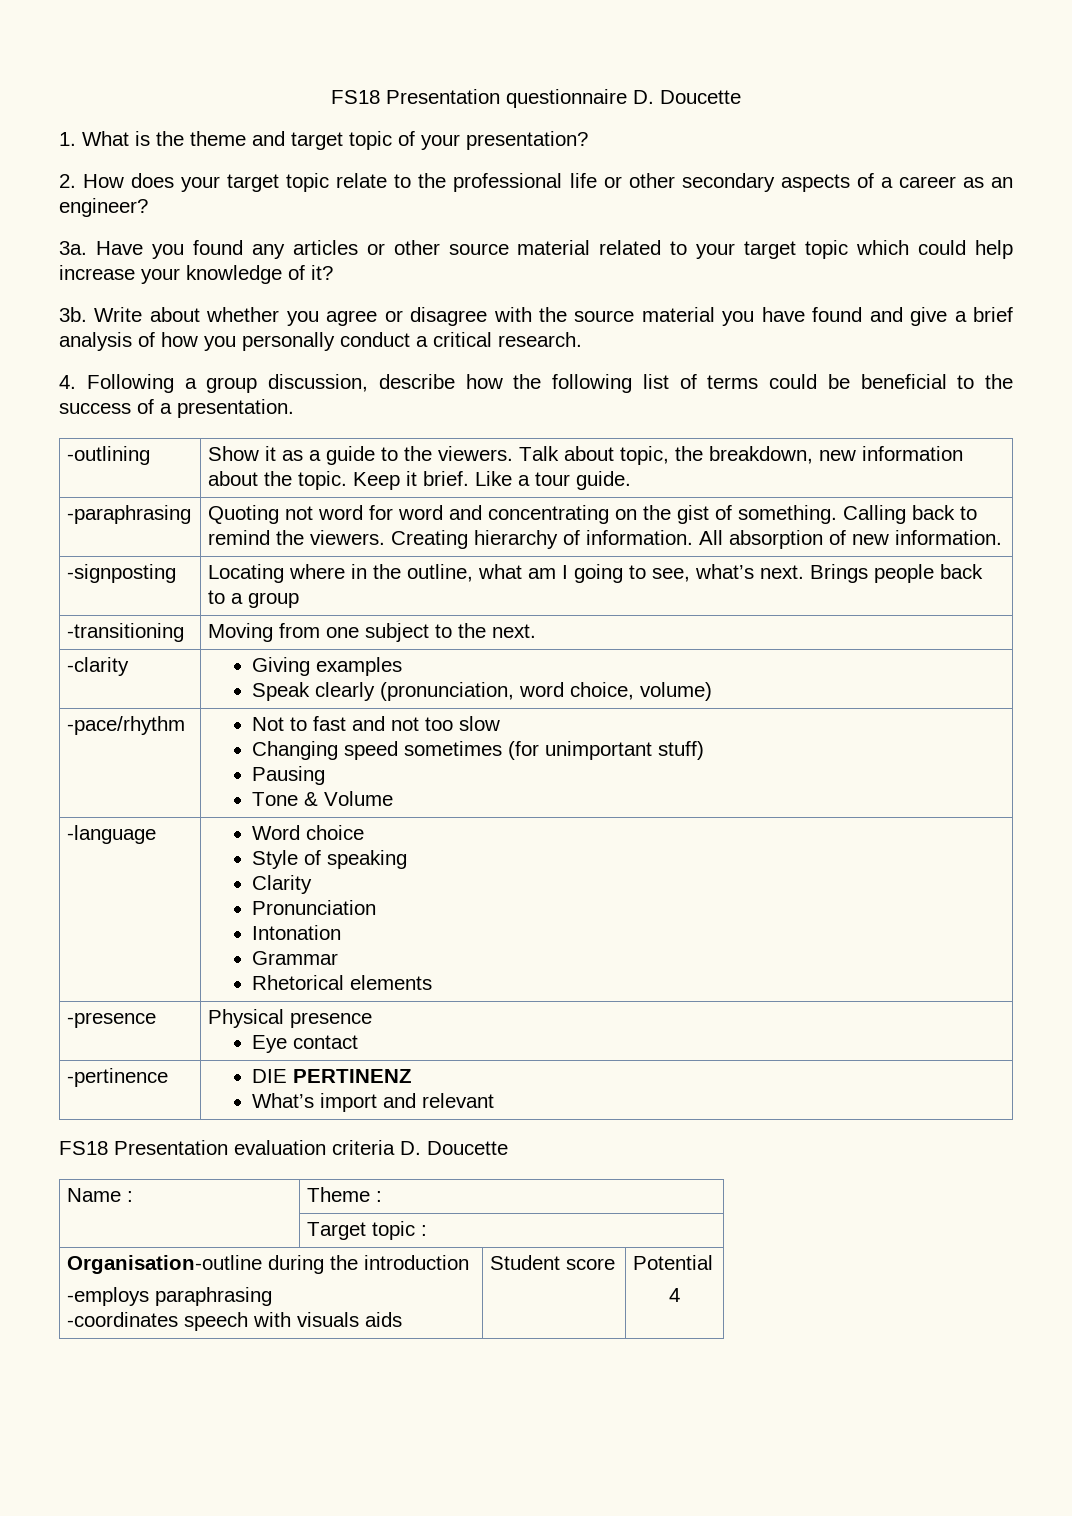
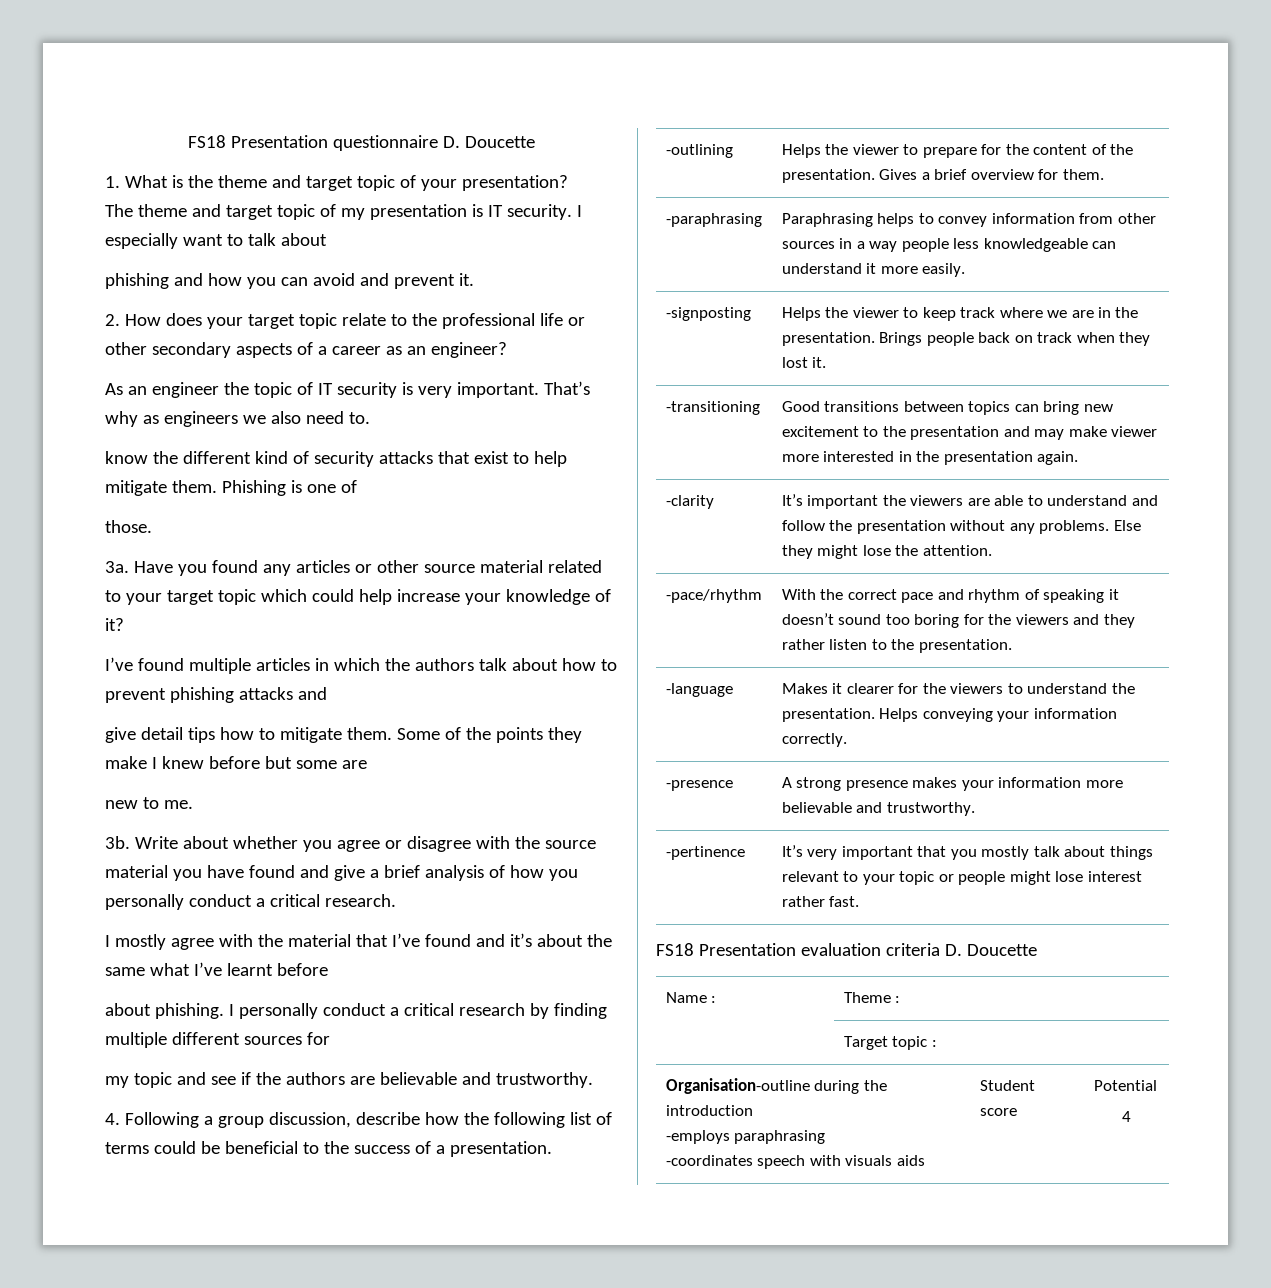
(588, 140) none -> [105,204,582,220] [105,233,327,249] [105,273,474,289] // The theme and target topic of my presentation is IT security. I especially want to talk about // phishing and how you can avoid and prevent it.
(148, 207) none -> [105,381,590,398] [105,411,370,427] [105,451,567,467] [105,480,357,496] [105,520,152,533] // As an engineer the topic of IT security is very important. That’s why as engineers we also need to. // know the different kind of security attacks that exist to help mitigate them. Phishing is one of // those.
(333, 272) none -> [105,657,617,674] [105,687,327,703] [105,727,582,743] [105,756,367,769] [105,797,193,809] // I’ve found multiple articles in which the authors talk about how to prevent phishing attacks and // give detail tips how to mitigate them. Some of the points they make I knew before but some are // new to me.
(582, 339) none -> [105,933,612,950] [105,962,328,976] [105,1003,607,1019] [105,1032,330,1048] [105,1072,593,1088] // I mostly agree with the material that I’ve found and it’s about the same what I’ve learnt before // about phishing. I personally conduct a critical research by finding multiple different sources for // my topic and see if the authors are believable and trustworthy.
[208,446,964,465] [208,471,632,490] [67,505,192,524] [208,505,978,524] [208,530,1003,549] [67,564,177,583] [208,564,984,583] [208,590,300,608] [67,623,185,642] [208,623,537,642] [67,657,130,676] [252,657,403,676] [252,682,713,701] [67,716,186,735] [252,716,501,731] [252,741,705,760] [252,766,326,785] [252,791,394,806] [67,825,157,844] [252,825,365,840] [252,850,408,869] [252,875,313,894] [252,900,377,915] [252,925,342,940] [252,951,339,965] [252,975,433,990] Show it as a guide to the viewers. Talk about topic, the breakdown, new information about the topic. Keep it brief. Like a tour guide. // -paraphrasing | Quoting not word for word and concentrating on the gist of something. Calling back to remind the viewers. Creating hierarchy of information. All absorption of new information. // -signposting | Locating where in the outline, what am I going to see, what’s next. Brings people back to a group // -transitioning | Moving from one subject to the next. // -clarity | Giving examples // Speak clearly (pronunciation, word choice, volume) // -pace/rhythm | Not to fast and not too slow // Changing speed sometimes (for unimportant stuff) // Pausing // Tone & Volume // -language | Word choice // Style of speaking // Clarity // Pronunciation // Intonation // Grammar // Rhetorical elements -> [781,144,1134,158] [781,169,1104,183] [665,213,762,227] [781,213,1156,227] [781,238,1117,252] [781,263,966,277] [665,307,751,321] [781,307,1139,321] [781,332,1151,346] [781,357,827,368] [665,401,760,415] [781,401,1113,415] [781,426,1158,440] [781,451,1079,465] [665,495,714,509] [781,494,1158,509] [781,520,1141,534] [781,545,992,559] [665,589,762,603] [781,589,1119,603] [781,613,1135,628] [781,639,1012,653] [665,683,733,697] [781,683,1135,694] [781,708,1117,722] [781,733,847,747] Helps the viewer to prepare for the content of the presentation. Gives a brief overview for them. // -paraphrasing | Paraphrasing helps to convey information from other sources in a way people less knowledgeable can understand it more easily. // -signposting | Helps the viewer to keep track where we are in the presentation. Brings people back on track when they lost it. // -transitioning | Good transitions between topics can bring new excitement to the presentation and may make viewer more interested in the presentation again. // -clarity | It’s important the viewers are able to understand and follow the presentation without any problems. Else they might lose the attention. // -pace/rhythm | With the correct pace and rhythm of speaking it doesn’t sound too boring for the viewers and they rather listen to the presentation. // -language | Makes it clearer for the viewers to understand the presentation. Helps conveying your information correctly.
[208,1009,285,1028] Physical -> [781,777,842,791] A strong
[252,1035,359,1053] [67,1068,169,1087] [252,1069,413,1083] [252,1093,495,1112] // Eye contact // -pertinence | DIE PERTINENZ // What’s import and relevant -> [912,777,1123,791] [781,802,975,816] [665,846,745,860] [781,845,1153,860] [781,871,1142,885] [781,896,860,907] makes your information more believable and trustworthy. // -pertinence | It’s very important that you mostly talk about things relevant to your topic or people might lose interest rather fast.

